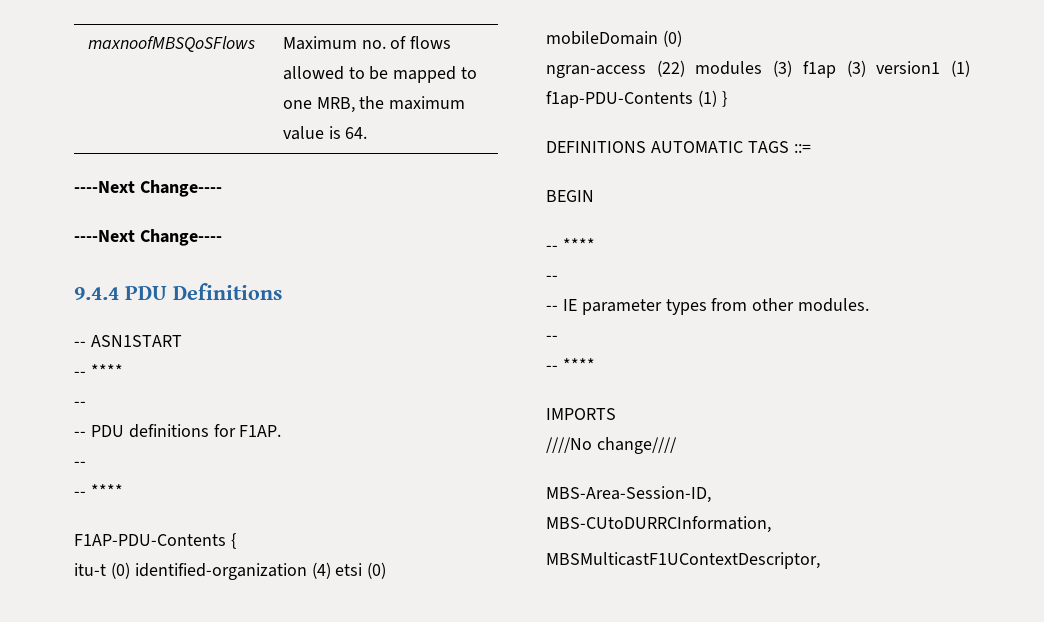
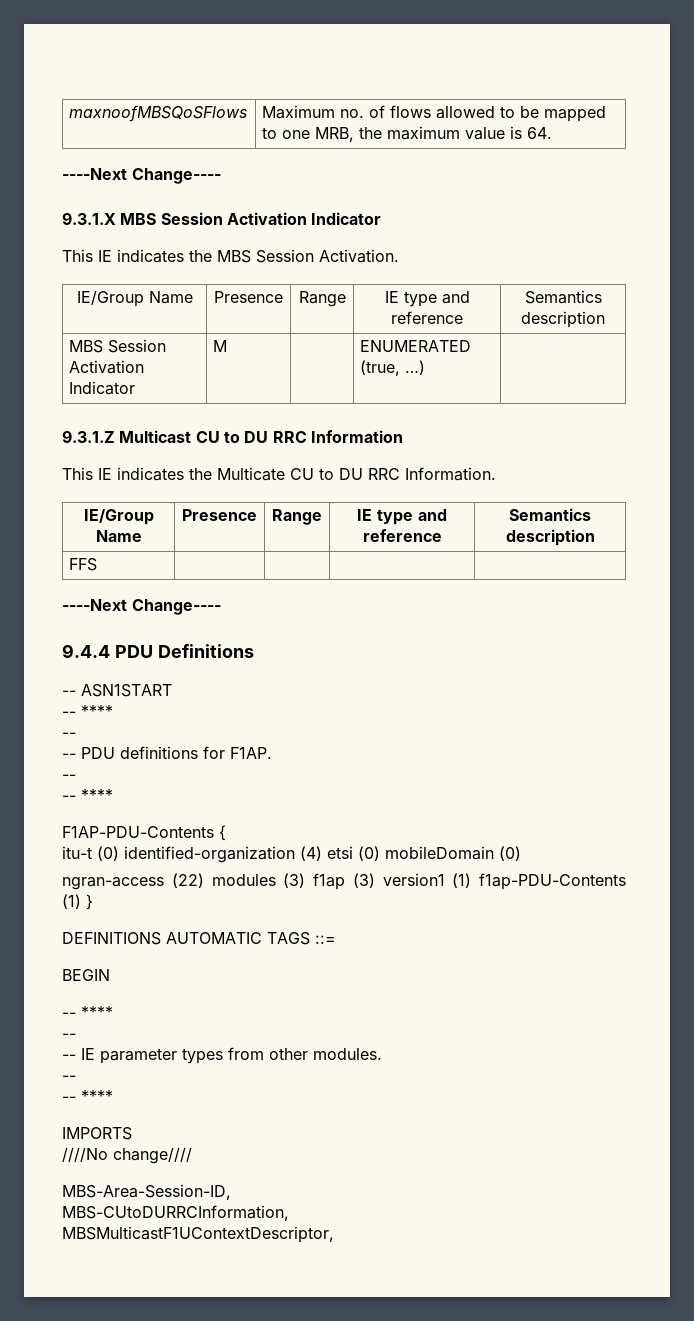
(222, 188) none -> [62,212,382,225] [62,249,399,263] [76,291,193,307] [214,291,283,303] [298,291,346,307] [384,291,470,307] [391,311,463,324] [524,290,602,304] [521,311,605,328] [69,339,167,353] [69,360,145,374] [69,381,136,395] [213,340,228,352] [360,340,472,352] [360,360,426,376] [62,430,403,443] [62,467,496,481] [83,509,154,525] [95,530,142,542] [182,509,257,521] [272,509,322,525] [357,509,447,525] [362,529,442,542] [509,508,591,521] [505,529,595,546] [69,558,98,571] // 9.3.1.X MBS Session Activation Indicator // This IE indicates the MBS Session Activation. // IE/Group Name | Presence | Range | IE type and reference | Semantics description // MBS Session Activation Indicator | M | | ENUMERATED (true, …) | // 9.3.1.Z Multicast CU to DU RRC Information // This IE indicates the Multicate CU to DU RRC Information. // IE/Group Name | Presence | Range | IE type and reference | Semantics description // FFS | | | |

